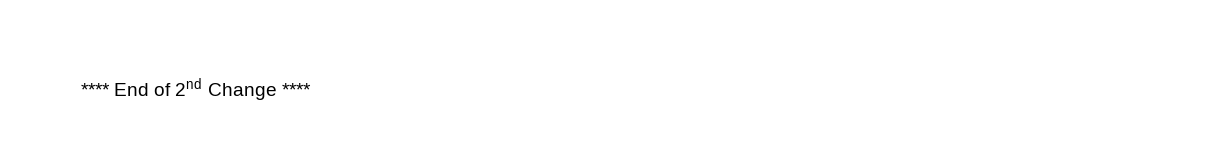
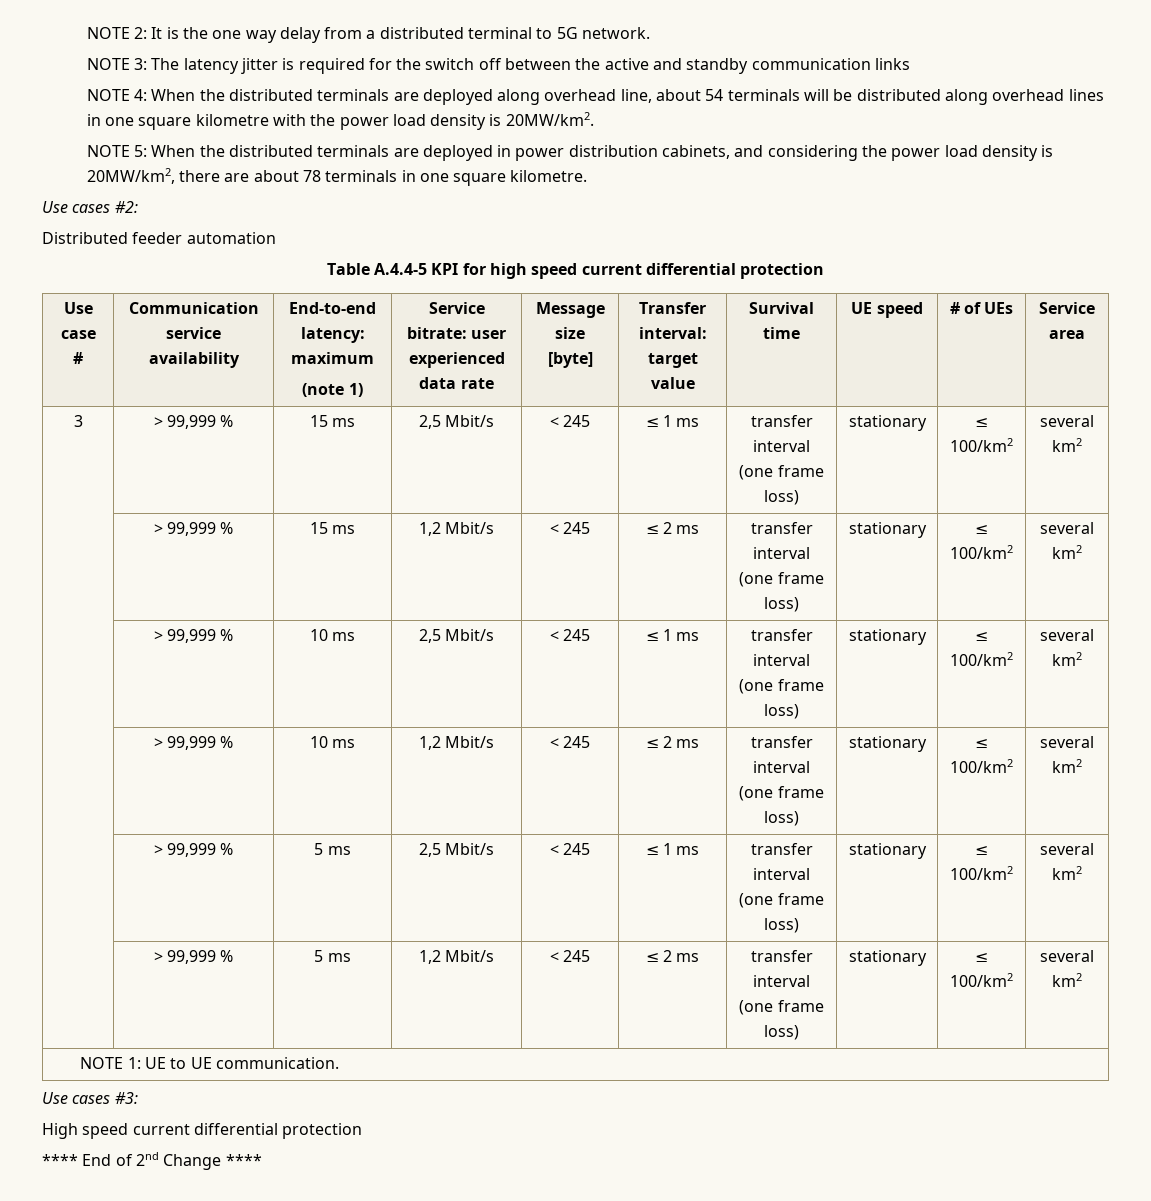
(81, 89) none -> [86,27,651,43] [86,58,911,74] [86,89,1104,105] [86,112,594,130] [86,145,1054,161] [86,168,588,186] [42,201,138,213] [42,232,276,244] [326,263,825,279] [63,302,93,314] [60,330,96,339] [73,352,83,364] [128,302,259,314] [166,327,221,339] [148,352,240,368] [289,302,376,314] [300,327,365,343] [291,352,374,364] [302,383,363,397] [428,302,485,314] [406,327,507,339] [408,352,505,368] [419,377,494,389] [535,302,605,318] [555,327,585,339] [547,352,593,368] [639,302,706,314] [638,327,707,339] [647,353,698,368] [650,377,695,389] [749,302,814,314] [763,327,800,339] [851,302,923,318] [949,302,1014,314] [1039,302,1095,314] [1049,330,1085,339] [73,415,83,427] [153,415,234,429] [309,415,356,427] [418,415,495,429] [549,415,591,427] [645,415,700,427] [750,415,813,427] [753,440,810,452] [739,465,824,480] [764,490,799,505] [848,415,927,431] [975,418,988,427] [950,438,1013,452] [1040,415,1094,427] [1052,438,1082,452] [153,522,234,536] [309,522,356,534] [418,522,495,536] [549,522,591,534] [645,522,700,534] [750,522,813,534] [753,547,810,559] [739,572,824,587] [764,597,799,612] [848,522,927,538] [975,525,988,534] [950,545,1013,559] [1040,522,1094,534] [1052,545,1082,559] [153,629,234,643] [309,629,356,641] [418,629,495,643] [549,629,591,641] [645,629,700,641] [750,629,813,641] [753,654,810,666] [739,679,824,694] [764,704,799,719] [848,629,927,645] [975,632,988,641] [950,652,1013,666] [1040,629,1094,641] [1052,652,1082,666] [153,736,234,750] [309,736,356,748] [418,736,495,750] [549,736,591,748] [645,736,700,748] [750,736,813,748] [753,761,810,773] [739,786,824,801] [764,811,799,826] [848,736,927,752] [975,739,988,748] [950,759,1013,773] [1040,736,1094,748] [1052,759,1082,773] [153,843,234,857] [314,843,351,855] [418,843,495,857] [549,843,591,855] [645,843,700,855] [750,843,813,855] [753,868,810,880] [739,893,824,908] [764,918,799,933] [848,843,927,859] [975,846,988,855] [950,866,1013,880] [1040,843,1094,855] [1052,866,1082,880] [153,950,234,964] [314,950,351,962] [418,950,495,964] [549,950,591,962] [645,950,700,962] [750,950,813,962] [753,975,810,987] [739,1000,824,1015] [764,1025,799,1040] [848,950,927,966] [975,953,988,962] [950,973,1013,987] [1040,950,1094,962] [1052,973,1082,987] [80,1057,340,1069] [42,1092,138,1104] [42,1123,363,1139] NOTE 2: It is the one way delay from a distributed terminal to 5G network. // NOTE 3: The latency jitter is required for the switch off between the active and standby communication links // NOTE 4: When the distributed terminals are deployed along overhead line, about 54 terminals will be distributed along overhead lines in one square kilometre with the power load density is 20MW/km2. // NOTE 5: When the distributed terminals are deployed in power distribution cabinets, and considering the power load density is 20MW/km2, there are about 78 terminals in one square kilometre. // Use cases #2: // Distributed feeder automation // Table A.4.4-5 KPI for high speed current differential protection // Use case # | Communication service availability | End-to-end latency: maximum // (note 1) | Service bitrate: user experienced data rate | Message size [byte] | Transfer interval: target value | Survival time | UE speed | # of UEs | Service area // 3 | > 99,999 % | 15 ms | 2,5 Mbit/s | < 245 | ≤ 1 ms | transfer interval (one frame loss) | stationary | ≤ 100/km2 | several km2 // | > 99,999 % | 15 ms | 1,2 Mbit/s | < 245 | ≤ 2 ms | transfer interval (one frame loss) | stationary | ≤ 100/km2 | several km2 // | > 99,999 % | 10 ms | 2,5 Mbit/s | < 245 | ≤ 1 ms | transfer interval (one frame loss) | stationary | ≤ 100/km2 | several km2 // | > 99,999 % | 10 ms | 1,2 Mbit/s | < 245 | ≤ 2 ms | transfer interval (one frame loss) | stationary | ≤ 100/km2 | several km2 // | > 99,999 % | 5 ms | 2,5 Mbit/s | < 245 | ≤ 1 ms | transfer interval (one frame loss) | stationary | ≤ 100/km2 | several km2 // | > 99,999 % | 5 ms | 1,2 Mbit/s | < 245 | ≤ 2 ms | transfer interval (one frame loss) | stationary | ≤ 100/km2 | several km2 // NOTE 1: UE to UE communication. // Use cases #3: // High speed current differential protection //

